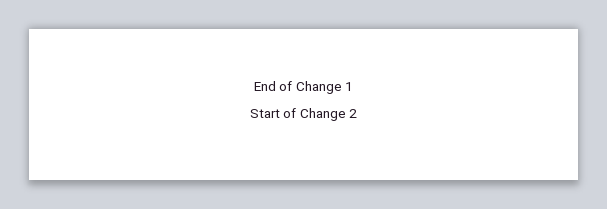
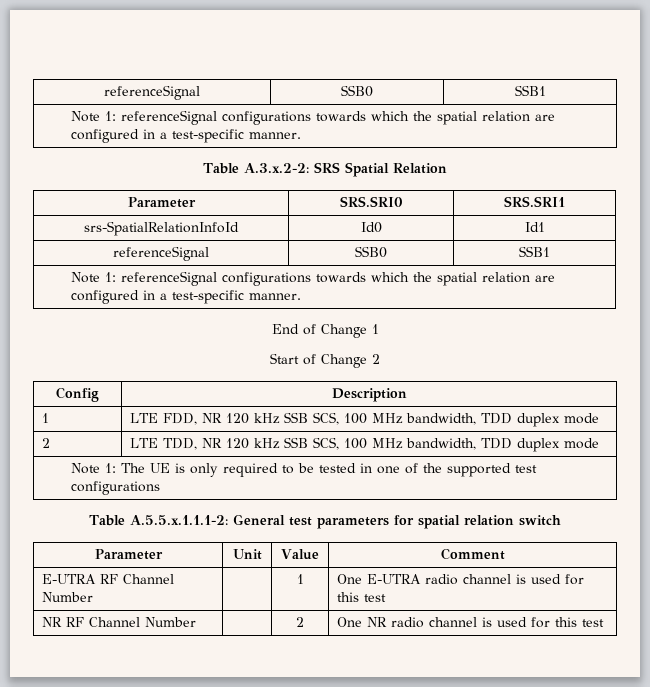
(253, 86) none -> [104,85,200,100] [341,85,373,97] [514,85,546,96] [70,110,555,125] [70,129,301,143] [203,162,447,177] [127,197,196,208] [339,196,403,207] [504,196,565,207] [84,221,239,236] [360,222,382,233] [524,222,545,232] [113,246,209,261] [355,246,387,258] [519,246,550,257] [70,271,555,286] [70,290,301,304] referenceSignal | SSB0 | SSB1 // Note 1: referenceSignal configurations towards which the spatial relation are configured in a test-specific manner. // Table A.3.x.2-2: SRS Spatial Relation // Parameter | SRS.SRI0 | SRS.SRI1 // srs-SpatialRelationInfoId | Id0 | Id1 // referenceSignal | SSB0 | SSB1 // Note 1: referenceSignal configurations towards which the spatial relation are configured in a test-specific manner. //
(358, 113) none -> [56,387,99,402] [331,388,407,402] [42,413,50,423] [130,412,600,427] [42,438,51,448] [130,437,600,452] [70,463,537,477] [70,481,160,495] [89,514,561,529] [94,549,163,560] [232,549,262,560] [281,549,320,560] [440,548,505,560] [42,574,175,584] [42,592,94,602] [296,574,304,584] [337,574,585,585] [337,592,387,602] [42,617,197,627] [296,617,304,627] [337,617,605,628] // Config | Description // 1 | LTE FDD, NR 120 kHz SSB SCS, 100 MHz bandwidth, TDD duplex mode // 2 | LTE TDD, NR 120 kHz SSB SCS, 100 MHz bandwidth, TDD duplex mode // Note 1: The UE is only required to be tested in one of the supported test configurations // Table A.5.5.x.1.1.1-2: General test parameters for spatial relation switch // Parameter | Unit | Value | Comment // E-UTRA RF Channel Number | | 1 | One E-UTRA radio channel is used for this test // NR RF Channel Number | | 2 | One NR radio channel is used for this test

